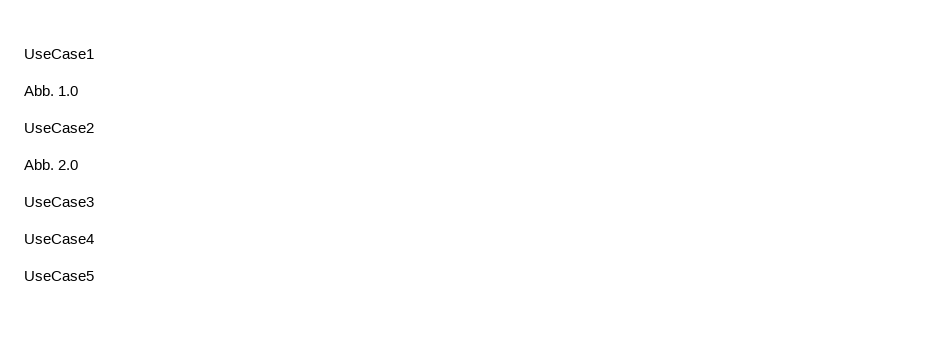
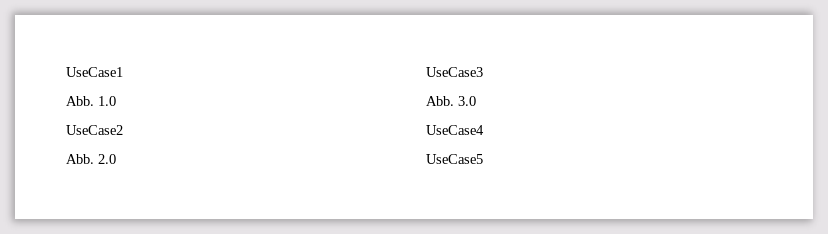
(94, 202) none -> [426,96,476,106] // Abb. 3.0

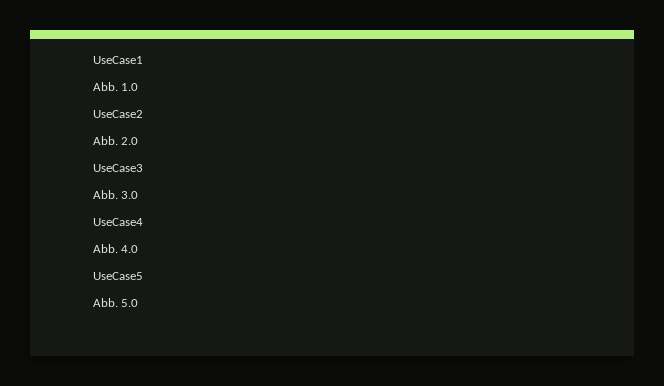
(484, 130) none -> [93,244,139,253] // Abb. 4.0
(483, 159) none -> [93,298,139,307] // Abb. 5.0

